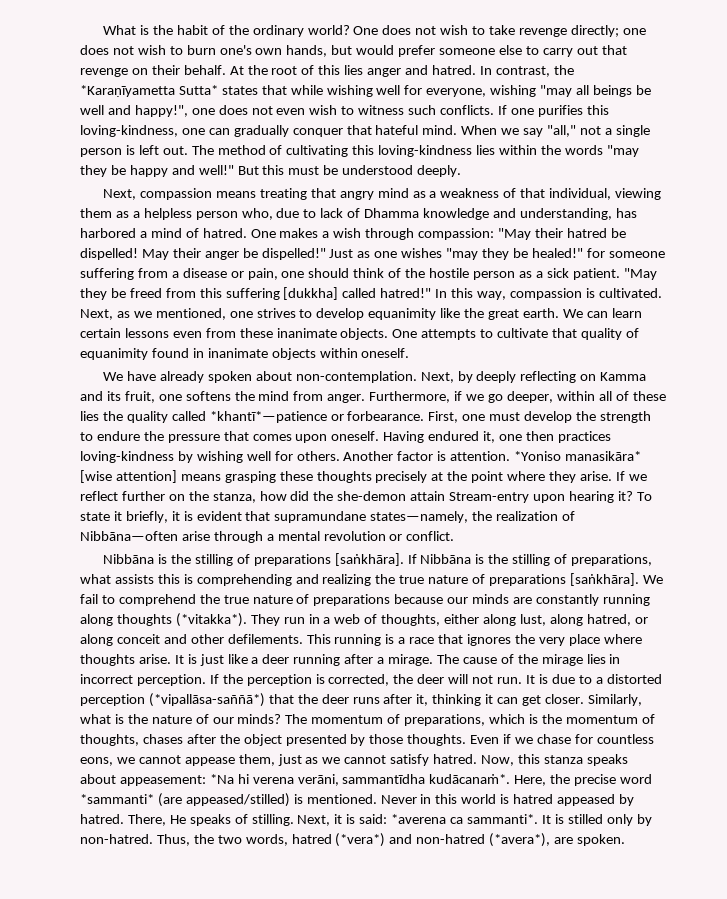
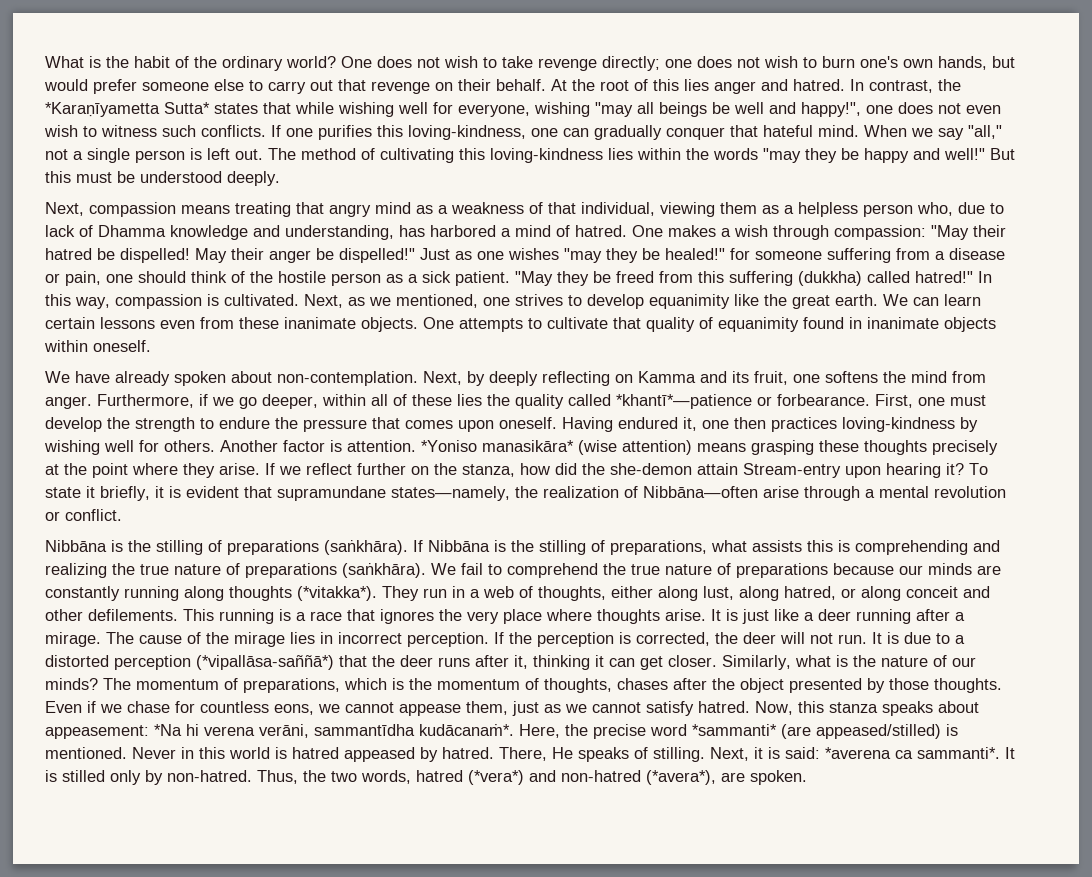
[283,287,339,300] [dukkha] -> [798,271,862,286] (dukkha)
[80,470,177,483] [wise attention] -> [578,440,692,455] (wise attention)
[334,553,404,566] [saṅkhāra]. -> [324,540,408,555] (saṅkhāra).
[569,573,639,586] [saṅkhāra]. -> [342,563,426,578] (saṅkhāra).

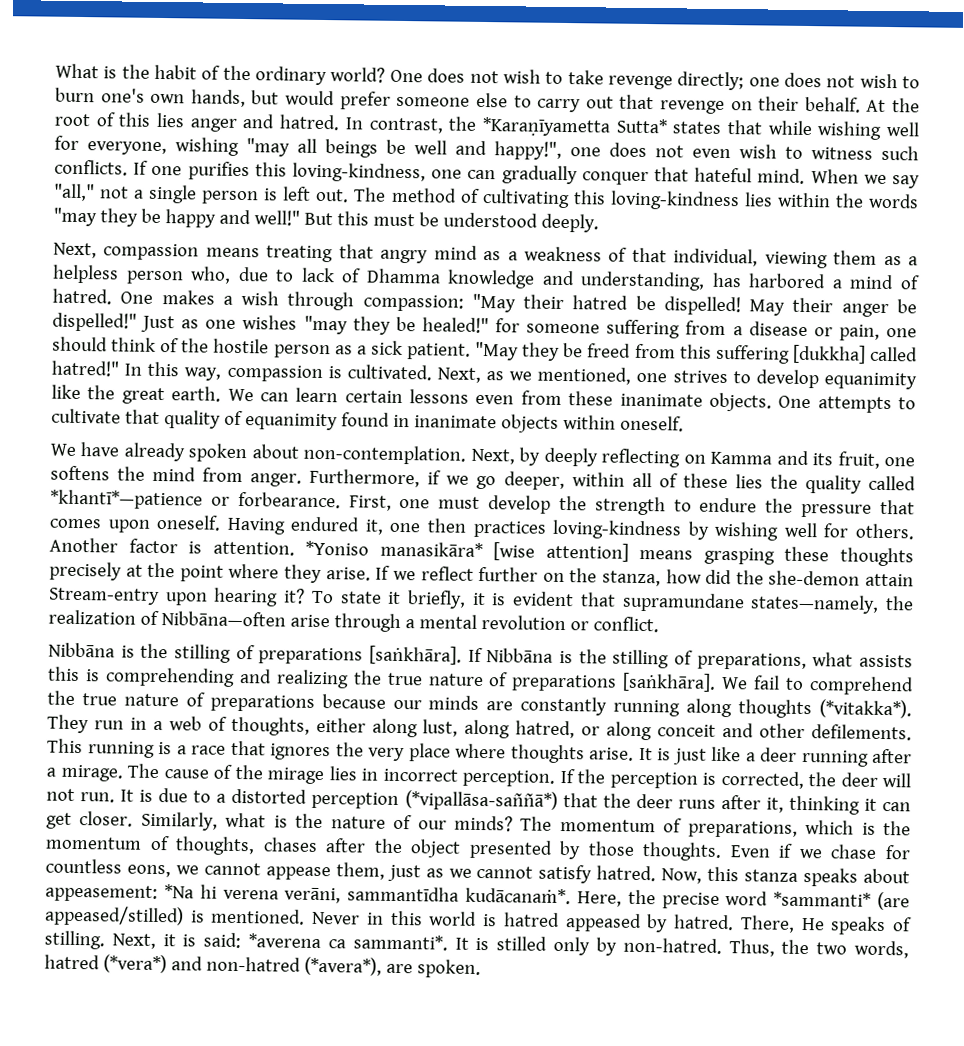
[798,271,862,286] (dukkha) -> [792,344,866,364] [dukkha]
[578,440,692,455] (wise attention) -> [493,542,629,562] [wise attention]
[324,540,408,555] (saṅkhāra). -> [368,645,462,665] [saṅkhāra].
[342,563,426,578] (saṅkhāra). -> [622,672,717,692] [saṅkhāra].

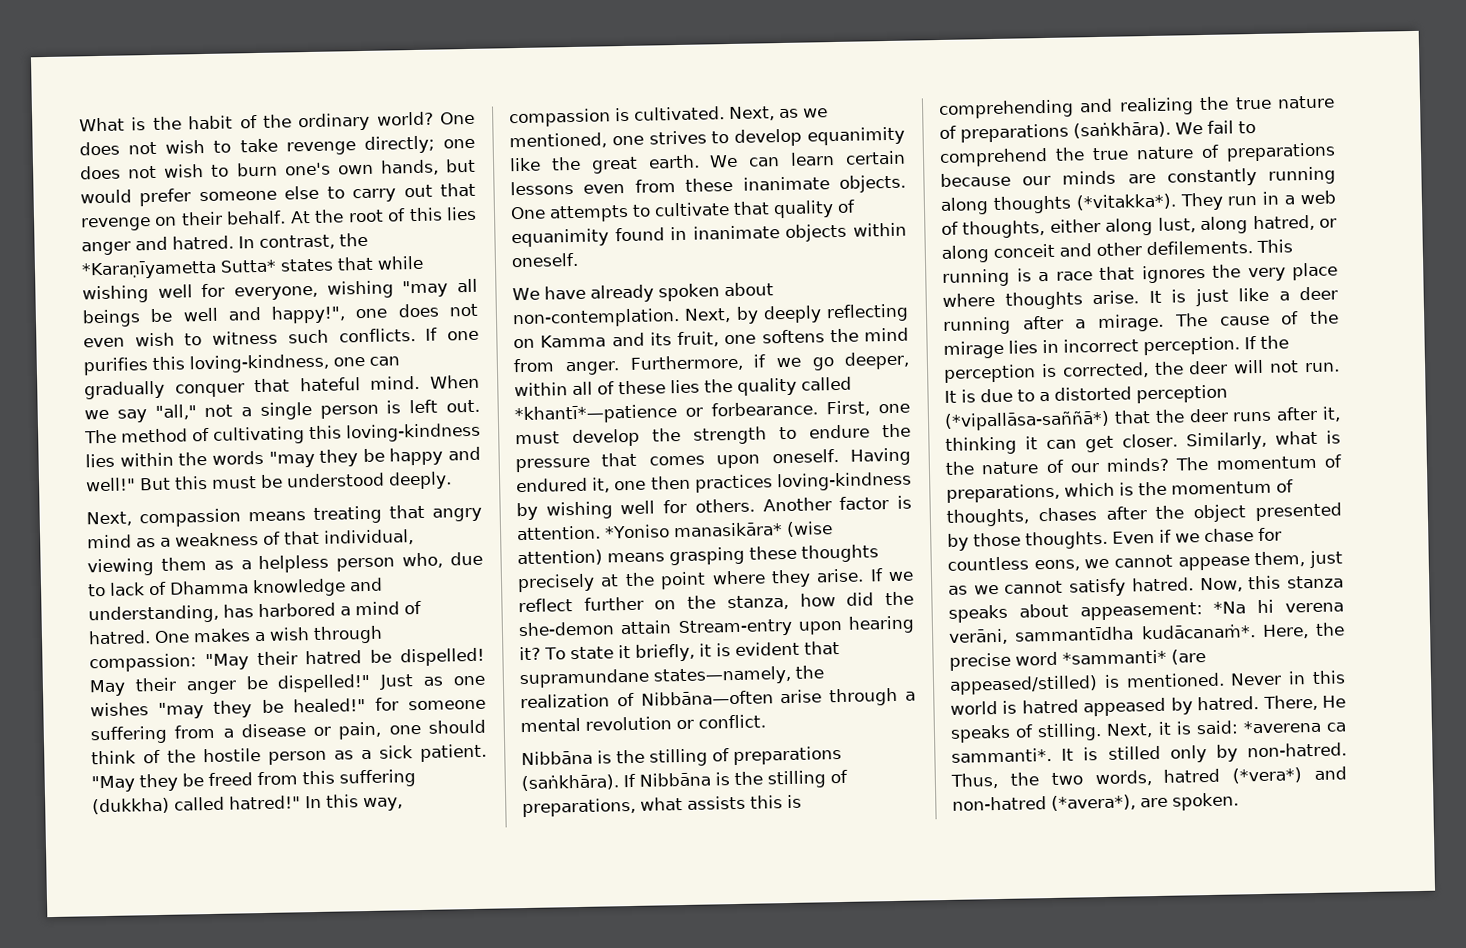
[792,344,866,364] [dukkha] -> [92,797,170,815] (dukkha)
[493,542,629,562] [wise attention] -> [785,521,833,537] [517,549,603,567] (wise attention)
[368,645,462,665] [saṅkhāra]. -> [521,774,619,792] (saṅkhāra).
[622,672,717,692] [saṅkhāra]. -> [1073,121,1171,139] (saṅkhāra).

